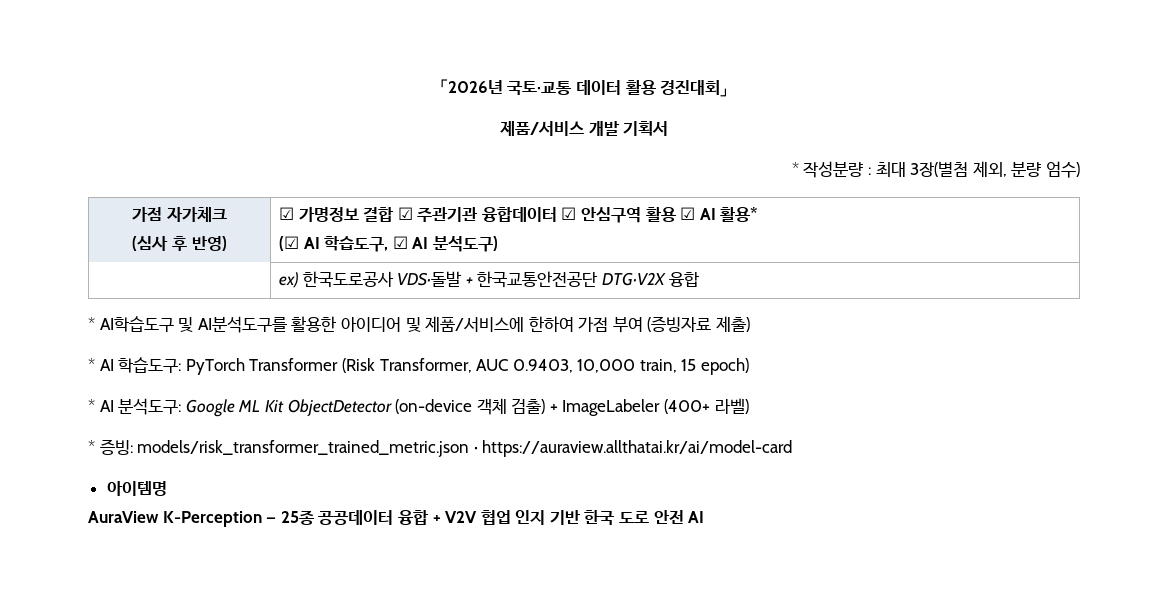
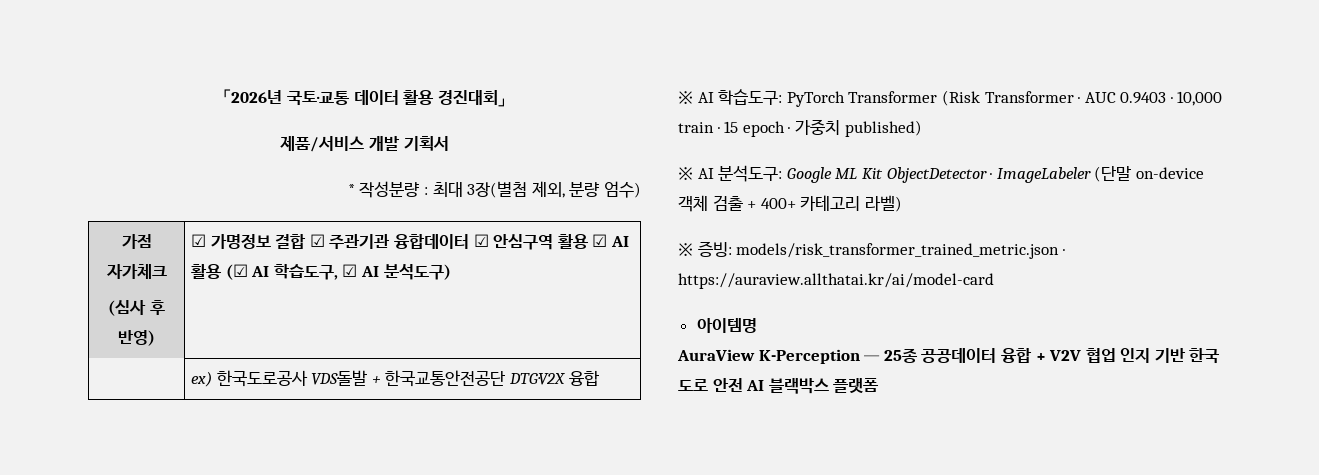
[720,207,759,222] 활용* // -> [191,264,223,279] 활용
[88,316,751,333] [88,358,95,371] * AI학습도구 및 AI분석도구를 활용한 아이디어 및 제품/서비스에 한하여 가점 부여 (증빙자료 제출) // * -> [678,91,693,104] ※
[379,358,750,375] [88,399,95,412] Transformer, AUC 0.9403, 10,000 train, 15 epoch) // * -> [984,91,1223,106] [678,119,922,137] [678,167,693,180] Transformer · AUC 0.9403 · 10,000 train · 15 epoch · 가중치 published) // ※
[395,398,711,416] (on-device 객체 검출) + ImageLabeler (400+ -> [990,166,1204,183] [678,195,861,212] · ImageLabeler (단말 on-device 객체 검출 + 400+ 카테고리
[88,440,95,453] * -> [678,243,693,256] ※
[266,517,277,523] — -> [864,355,881,361] ─
(705, 517) none -> [768,378,880,394] 블랙박스 플랫폼

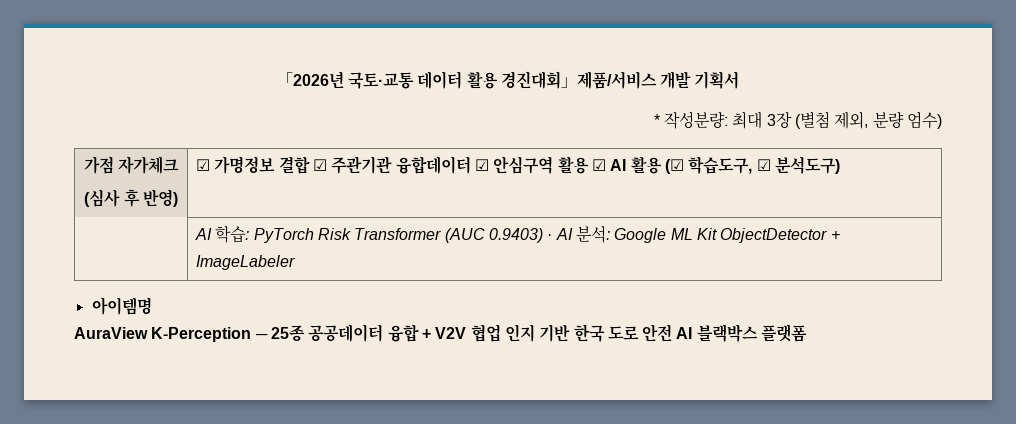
(506, 102) // -> (577, 82) none
[359,181,528,198] 작성분량 : 최대 3장(별첨 -> [664,111,831,129] 작성분량: 최대 3장 (별첨
[251,266,270,277] AI -> (684, 166) none
[361,266,380,277] AI -> (771, 165) none
[191,370,599,387] [678,89,1223,107] [678,119,922,137] [678,165,783,182] ex) 한국도로공사 VDS·돌발 + 한국교통안전공단 DTG·V2X 융합 // ※ AI 학습도구: PyTorch Transformer (Risk Transformer · AUC 0.9403 · 10,000 train · 15 epoch · 가중치 published) // ※ AI 분석도구: -> [195,225,610,243] AI 학습: PyTorch Risk Transformer (AUC 0.9403) · AI 분석:
[990,173,993,179] · -> [830,231,840,240] +
[1094,166,1204,182] [678,195,902,212] [678,241,1065,259] [678,273,994,289] (단말 on-device 객체 검출 + 400+ 카테고리 라벨) // ※ 증빙: models/risk_transformer_trained_metric.json · https://auraview.allthatai.kr/ai/model-card -> (296, 262) none

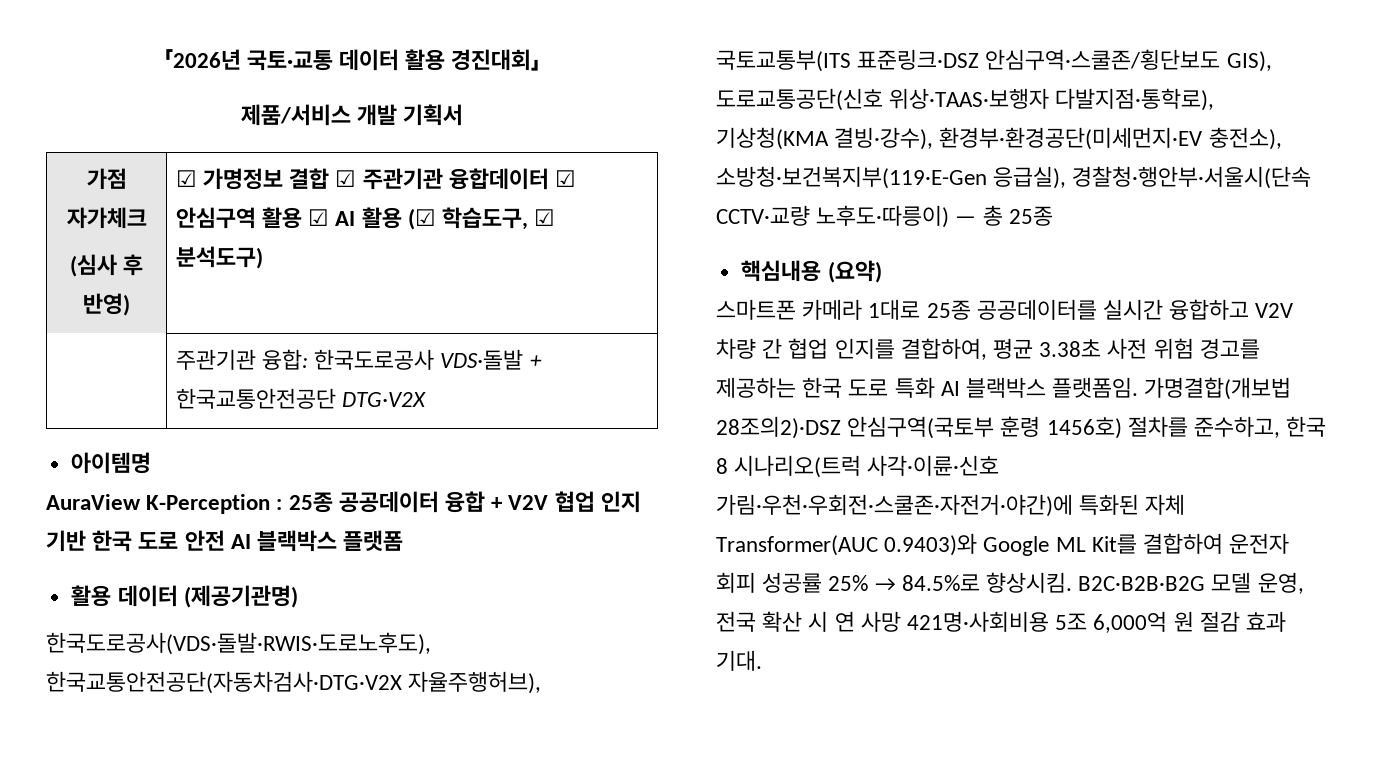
(577, 82) none -> (541, 65) //
[653,111,943,129] // * 작성분량: 최대 3장 (별첨 제외, 분량 엄수) -> (464, 115) none
[195,225,840,243] [196,255,296,270] AI 학습: PyTorch Risk Transformer (AUC 0.9403) · AI 분석: Google ML Kit ObjectDetector + ImageLabeler -> [175,349,542,370] [175,388,427,409] 주관기관 융합: 한국도로공사 VDS·돌발 + 한국교통안전공단 DTG·V2X
[254,334,268,339] ─ -> [276,499,283,510] :
(808, 333) none -> [71,585,298,608] [46,632,431,655] [46,671,542,694] [716,49,1272,72] [716,88,1215,111] [716,127,1282,150] [716,166,1312,189] [716,205,1053,228] [741,260,882,283] [716,299,1294,320] [716,338,1260,360] [716,377,1292,400] [716,416,1327,439] [716,455,1000,478] [716,494,1186,517] [716,533,1290,556] [716,572,1304,594] [716,611,1287,633] [716,650,762,671] // 활용 데이터 (제공기관명) // 한국도로공사(VDS·돌발·RWIS·도로노후도), 한국교통안전공단(자동차검사·DTG·V2X 자율주행허브), 국토교통부(ITS 표준링크·DSZ 안심구역·스쿨존/횡단보도 GIS), 도로교통공단(신호 위상·TAAS·보행자 다발지점·통학로), 기상청(KMA 결빙·강수), 환경부·환경공단(미세먼지·EV 충전소), 소방청·보건복지부(119·E-Gen 응급실), 경찰청·행안부·서울시(단속 CCTV·교량 노후도·따릉이) — 총 25종 // 핵심내용 (요약) // 스마트폰 카메라 1대로 25종 공공데이터를 실시간 융합하고 V2V 차량 간 협업 인지를 결합하여, 평균 3.38초 사전 위험 경고를 제공하는 한국 도로 특화 AI 블랙박스 플랫폼임. 가명결합(개보법 28조의2)·DSZ 안심구역(국토부 훈령 1456호) 절차를 준수하고, 한국 8 시나리오(트럭 사각·이륜·신호 가림·우천·우회전·스쿨존·자전거·야간)에 특화된 자체 Transformer(AUC 0.9403)와 Google ML Kit를 결합하여 운전자 회피 성공률 25% → 84.5%로 향상시킴. B2C·B2B·B2G 모델 운영, 전국 확산 시 연 사망 421명·사회비용 5조 6,000억 원 절감 효과 기대.

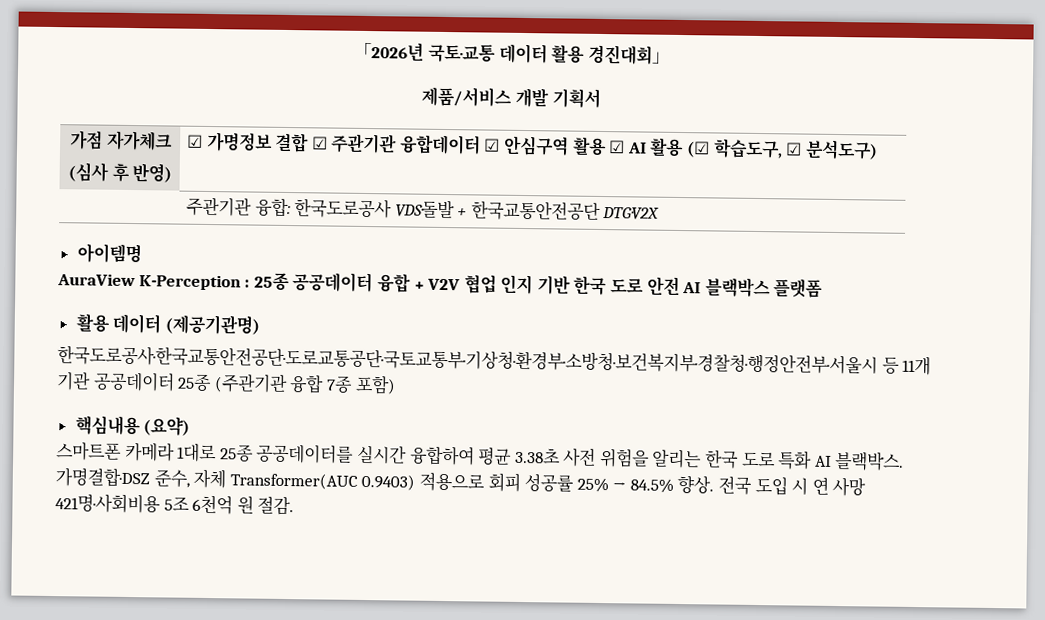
[46,632,431,655] [46,671,542,694] [716,49,1272,72] [716,88,1215,111] [716,127,1282,150] [716,166,1312,189] [716,205,1053,228] 한국도로공사(VDS·돌발·RWIS·도로노후도), 한국교통안전공단(자동차검사·DTG·V2X 자율주행허브), 국토교통부(ITS 표준링크·DSZ 안심구역·스쿨존/횡단보도 GIS), 도로교통공단(신호 위상·TAAS·보행자 다발지점·통학로), 기상청(KMA 결빙·강수), 환경부·환경공단(미세먼지·EV 충전소), 소방청·보건복지부(119·E-Gen 응급실), 경찰청·행안부·서울시(단속 CCTV·교량 노후도·따릉이) — 총 25종 -> [57,345,932,376] [56,371,396,395] 한국도로공사·한국교통안전공단·도로교통공단·국토교통부·기상청·환경부·소방청·보건복지부·경찰청·행정안전부·서울시 등 11개 기관 공공데이터 25종 (주관기관 융합 7종 포함)
[1169,299,1294,320] [716,338,1260,360] [716,377,1292,400] [716,416,1327,439] [716,455,1000,478] [716,494,1186,517] [716,533,1290,556] [716,572,1304,594] [716,611,803,632] 융합하고 V2V 차량 간 협업 인지를 결합하여, 평균 3.38초 사전 위험 경고를 제공하는 한국 도로 특화 AI 블랙박스 플랫폼임. 가명결합(개보법 28조의2)·DSZ 안심구역(국토부 훈령 1456호) 절차를 준수하고, 한국 8 시나리오(트럭 사각·이륜·신호 가림·우천·우회전·스쿨존·자전거·야간)에 특화된 자체 Transformer(AUC 0.9403)와 Google ML Kit를 결합하여 운전자 회피 성공률 25% → 84.5%로 향상시킴. B2C·B2B·B2G 모델 운영, 전국 확산 -> [409,445,905,471] [55,467,788,496] 융합하여 평균 3.38초 사전 위험을 알리는 한국 도로 특화 AI 블랙박스. 가명결합·DSZ 준수, 자체 Transformer(AUC 0.9403) 적용으로 회피 성공률 25% → 84.5% 향상. 전국 도입
[1093,611,1287,633] [716,650,762,671] 6,000억 원 절감 효과 기대. -> [192,494,295,516] 6천억 원 절감.

